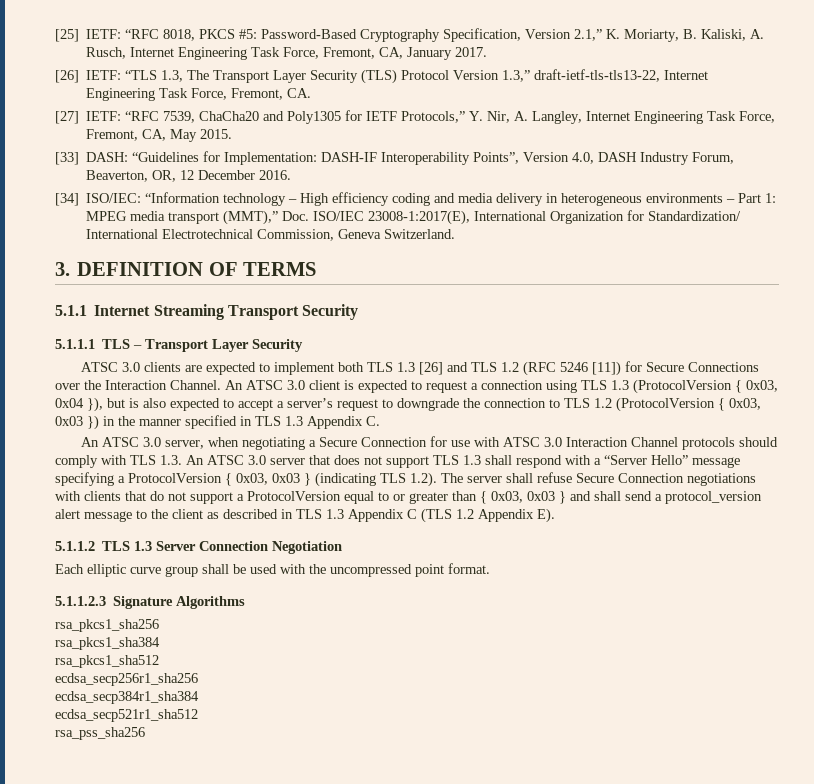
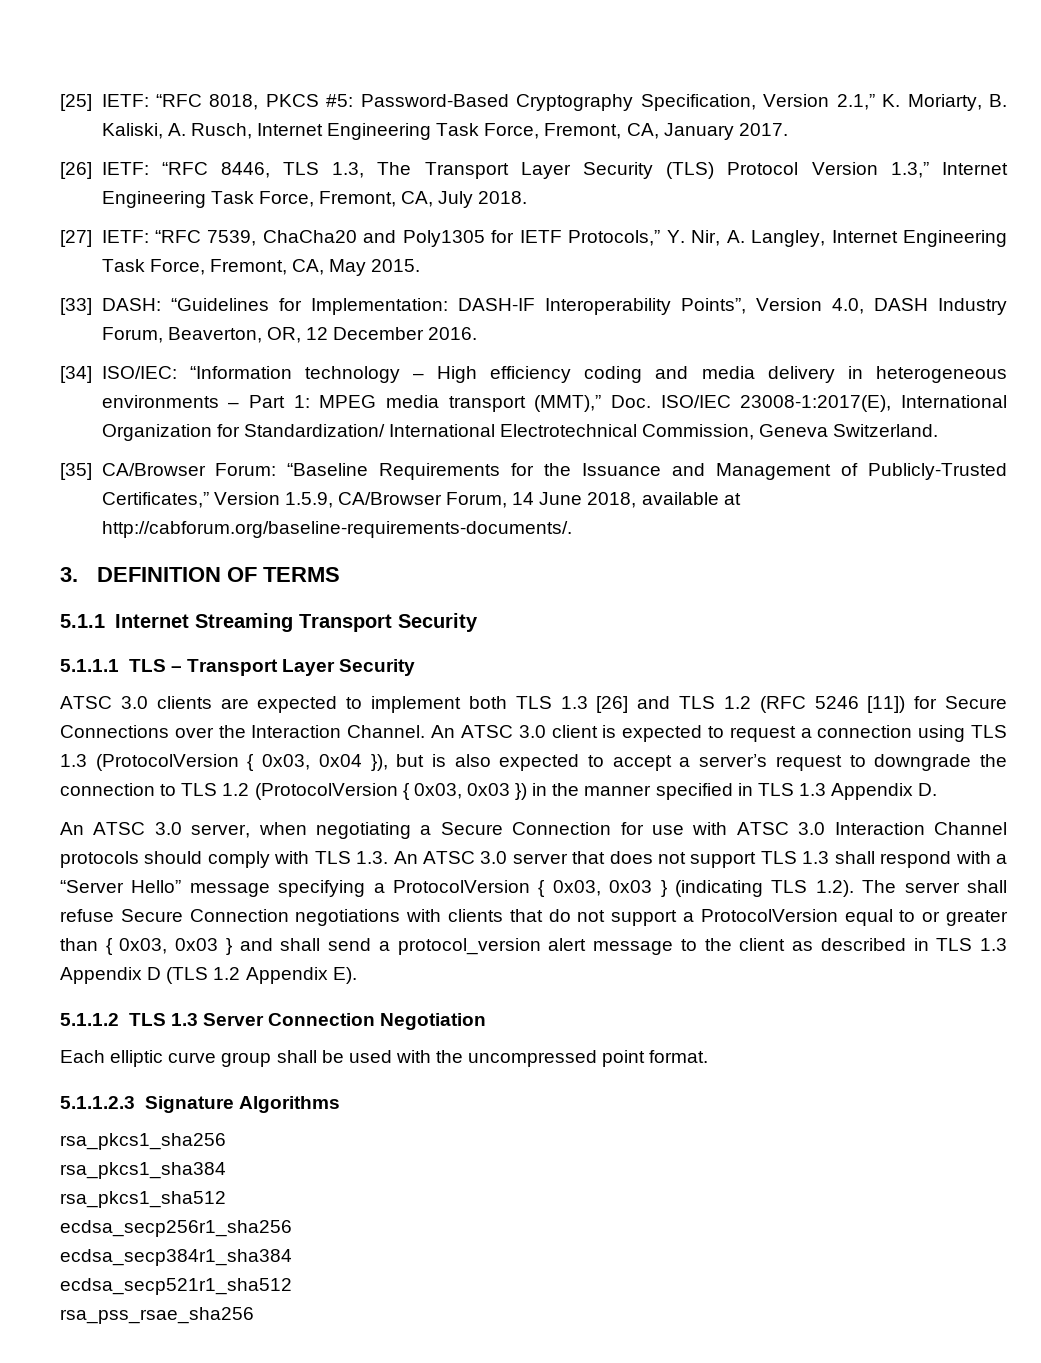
[125,70,158,80] “TLS -> [161,162,320,178] “RFC 8446, TLS
[534,69,709,82] [86,88,312,101] draft-ietf-tls-tls13-22, Internet Engineering Task Force, Fremont, CA. -> [942,162,1009,175] [101,191,528,208] Internet Engineering Task Force, Fremont, CA, July 2018.
(456, 234) none -> [60,463,1008,480] [101,492,741,508] [101,521,572,538] // [35] CA/Browser Forum: “Baseline Requirements for the Issuance and Management of Publicly-Trusted Certificates,” Version 1.5.9, CA/Browser Forum, 14 June 2018, available at http://cabforum.org/baseline-requirements-documents/.
[366,416,380,426] C. -> [918,783,938,796] D.
[407,509,417,519] C -> [147,967,162,980] D
[55,727,145,740] rsa_pss_sha256 -> [60,1307,254,1324] rsa_pss_rsae_sha256

